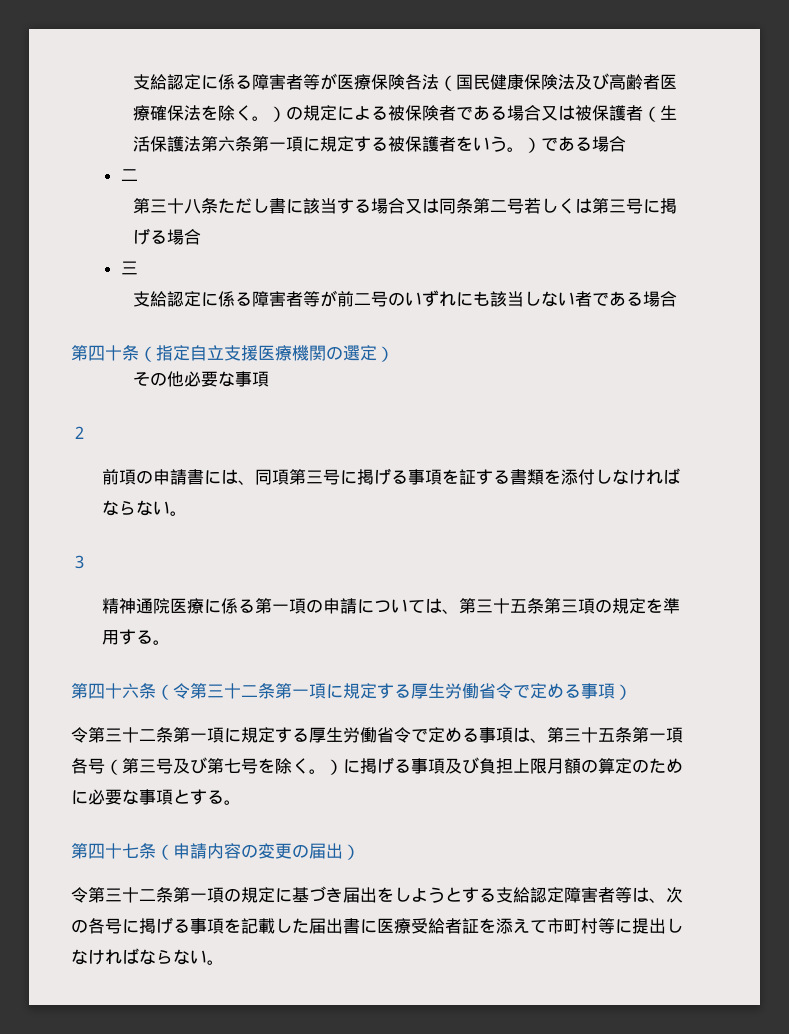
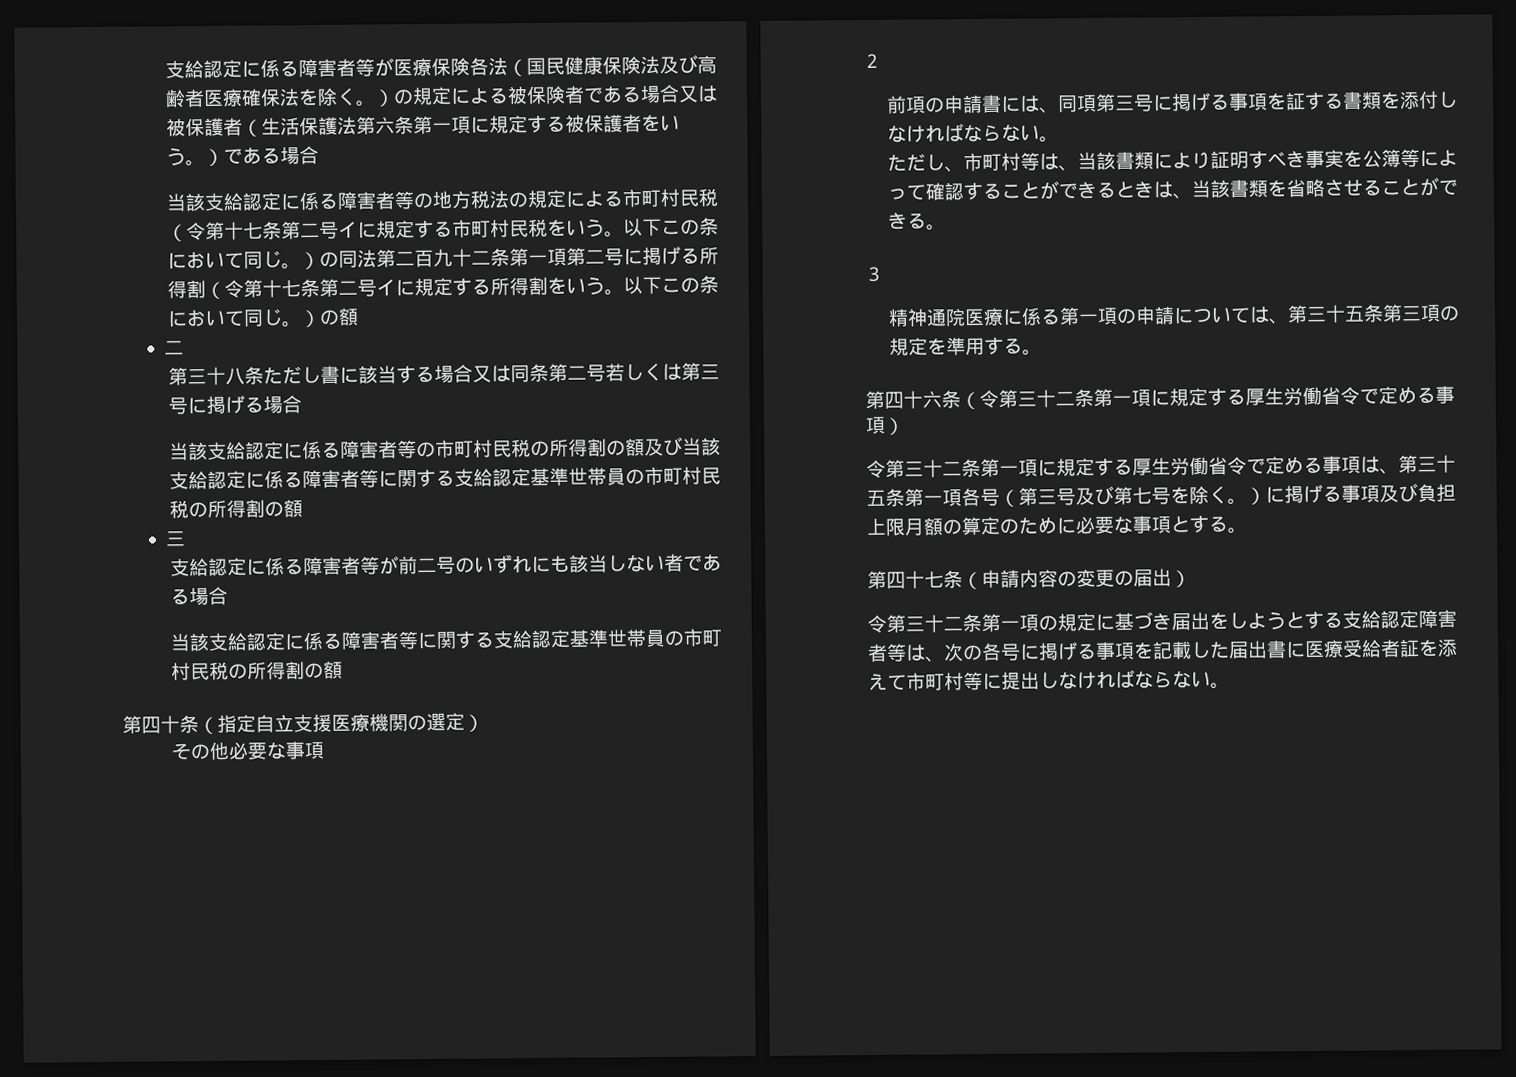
(627, 144) none -> [165,188,718,212] [166,217,719,242] [166,246,719,270] [166,275,719,300] [166,307,359,328] // 当該支給認定に係る障害者等の地方税法の規定による市町村民税（令第十七条第二号イに規定する市町村民税をいう。以下この条において同じ。）の同法第二百九十二条第一項第二号に掲げる所得割（令第十七条第二号イに規定する所得割をいう。以下この条において同じ。）の額
(202, 237) none -> [168,436,721,461] [168,466,721,490] [168,499,303,519] // 当該支給認定に係る障害者等の市町村民税の所得割の額及び当該支給認定に係る障害者等に関する支給認定基準世帯員の市町村民税の所得割の額
(678, 299) none -> [169,628,722,652] [170,660,343,681] // 当該支給認定に係る障害者等に関する支給認定基準世帯員の市町村民税の所得割の額
(188, 513) none -> [887,148,1459,173] [887,177,1459,201] [888,211,947,231] // ただし、市町村等は、当該書類により証明すべき事実を公簿等によって確認することができるときは、当該書類を省略させることができる。

